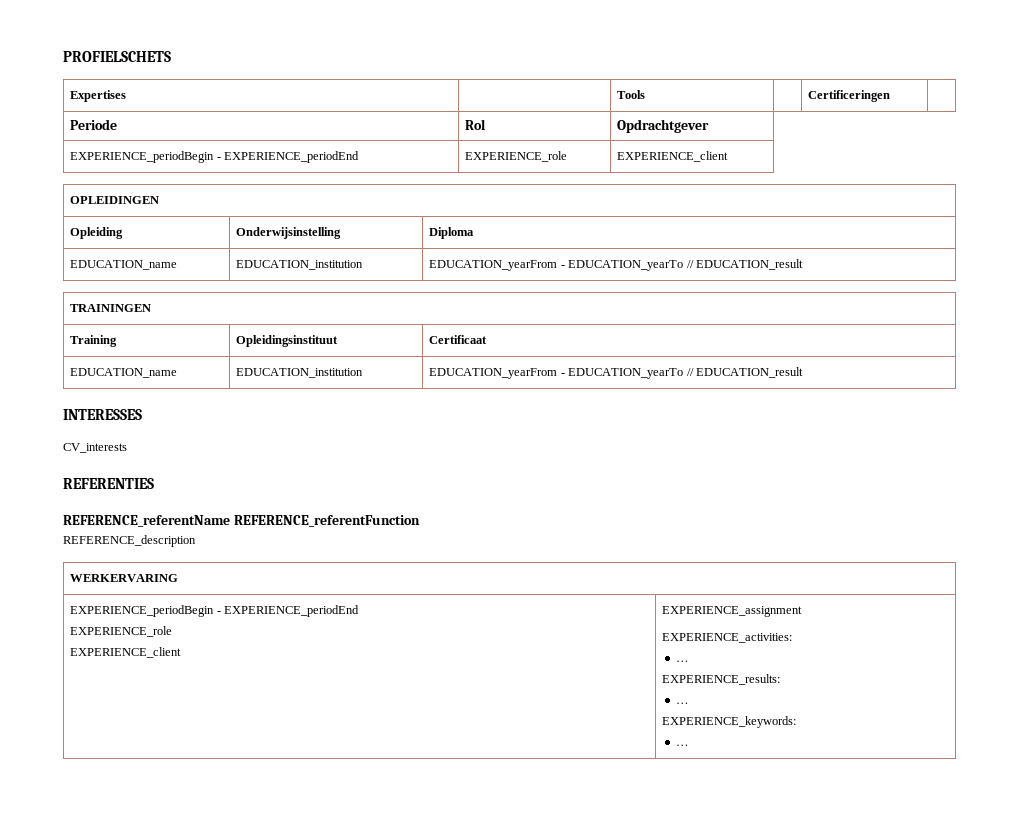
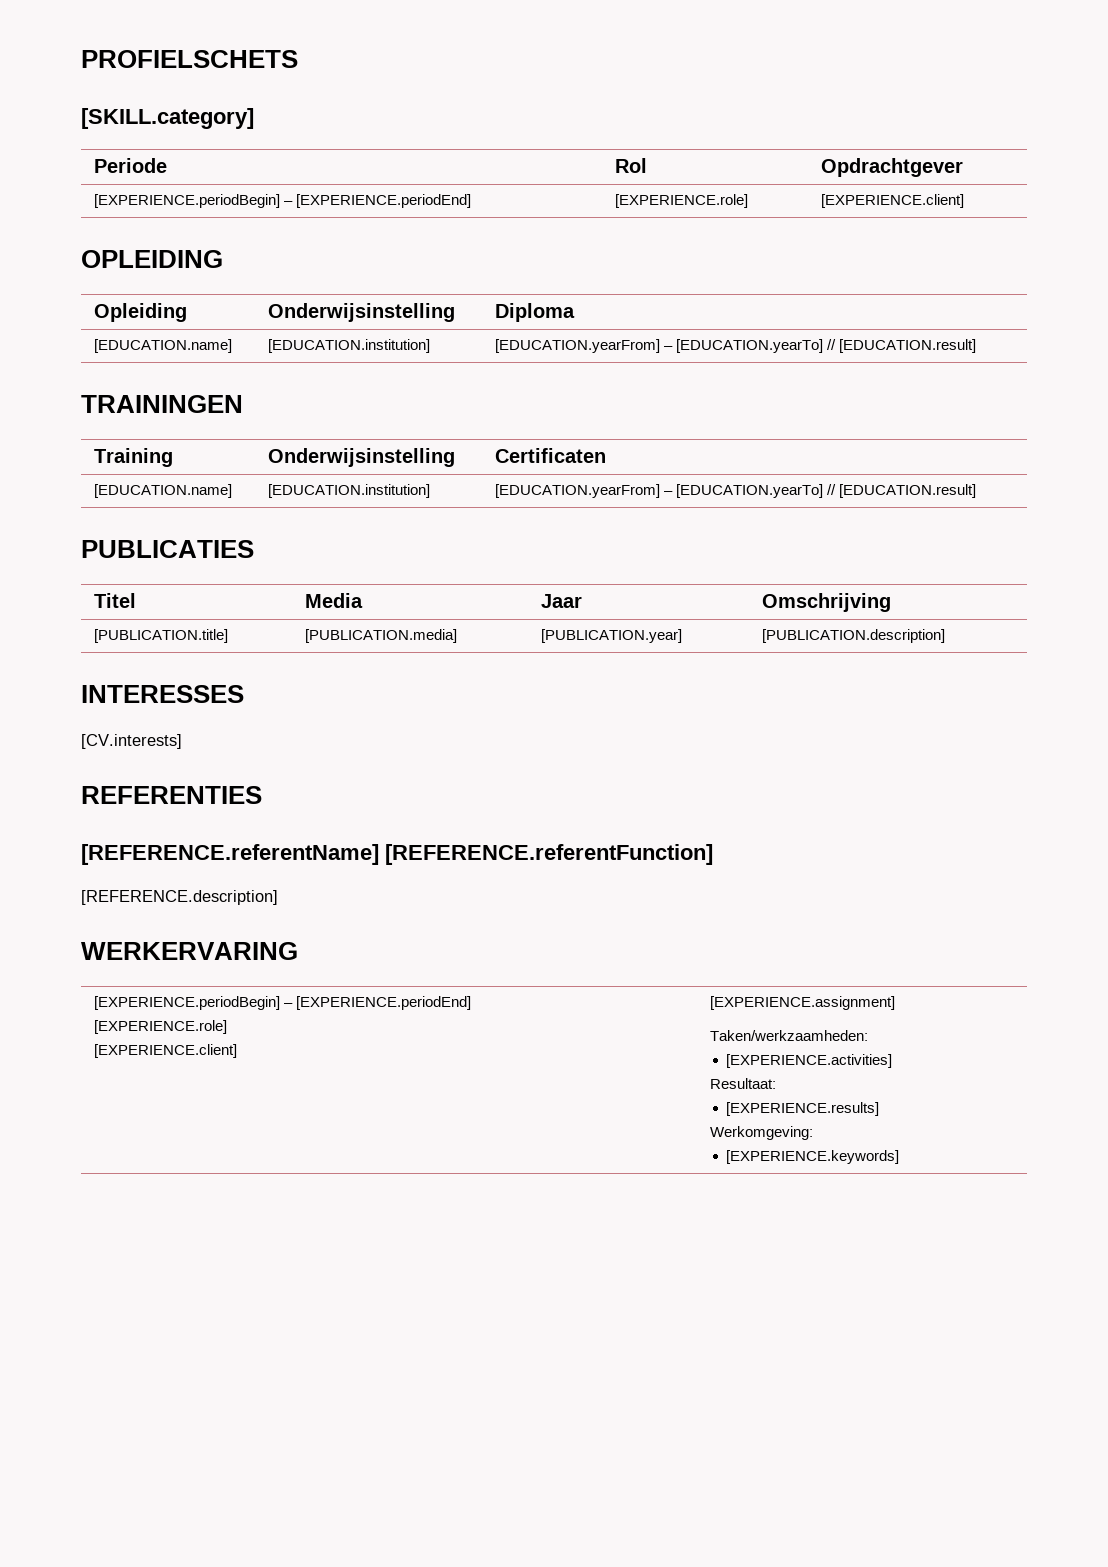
[70,90,127,102] [617,90,646,99] [808,90,891,102] // Expertises | | Tools | | Certificeringen | -> [81,108,254,129] // [SKILL.category]
[70,151,360,163] [465,151,568,162] [617,151,729,162] [70,196,160,204] [70,227,124,239] [236,227,342,239] [429,227,475,239] [70,260,178,270] [236,260,364,270] [429,259,803,271] [70,304,152,312] [70,335,118,347] [236,335,339,347] [429,335,488,344] [70,368,178,378] [236,368,364,378] [429,367,803,379] EXPERIENCE_periodBegin - EXPERIENCE_periodEnd | EXPERIENCE_role | EXPERIENCE_client // OPLEIDINGEN // Opleiding | Onderwijsinstelling | Diploma // EDUCATION_name | EDUCATION_institution | EDUCATION_yearFrom - EDUCATION_yearTo // EDUCATION_result // TRAININGEN // Training | Opleidingsinstituut | Certificaat // EDUCATION_name | EDUCATION_institution | EDUCATION_yearFrom - EDUCATION_yearTo // EDUCATION_result -> [93,194,471,208] [614,194,748,208] [820,194,964,208] [81,250,223,268] [93,303,187,322] [267,303,455,322] [494,303,575,322] [93,339,232,353] [267,339,430,353] [494,339,976,353] [81,395,243,413] [93,448,173,467] [267,448,455,467] [494,448,606,463] [93,484,232,498] [267,484,430,498] [494,484,976,498] [81,540,254,558] [93,593,136,608] [304,593,363,608] [540,594,582,608] [761,593,891,612] [93,629,228,643] [304,629,457,643] [540,629,682,643] [761,629,945,643] [EXPERIENCE.periodBegin] – [EXPERIENCE.periodEnd] | [EXPERIENCE.role] | [EXPERIENCE.client] // OPLEIDING // Opleiding | Onderwijsinstelling | Diploma // [EDUCATION.name] | [EDUCATION.institution] | [EDUCATION.yearFrom] – [EDUCATION.yearTo] // [EDUCATION.result] // TRAININGEN // Training | Onderwijsinstelling | Certificaten // [EDUCATION.name] | [EDUCATION.institution] | [EDUCATION.yearFrom] – [EDUCATION.yearTo] // [EDUCATION.result] // PUBLICATIES // Titel | Media | Jaar | Omschrijving // [PUBLICATION.title] | [PUBLICATION.media] | [PUBLICATION.year] | [PUBLICATION.description]
[63,443,127,453] CV_interests -> [81,734,182,749] [CV.interests]
[63,515,420,527] [63,535,196,547] [70,574,179,582] [70,605,360,617] [70,626,173,637] [70,647,182,658] [662,606,803,617] [662,633,793,643] [676,660,690,662] [662,674,781,685] [676,702,690,704] [662,716,797,728] [676,744,690,746] REFERENCE_referentName REFERENCE_referentFunction // REFERENCE_description // WERKERVARING // EXPERIENCE_periodBegin - EXPERIENCE_periodEnd // EXPERIENCE_role // EXPERIENCE_client | EXPERIENCE_assignment // EXPERIENCE_activities: // … // EXPERIENCE_results: // … // EXPERIENCE_keywords: // … -> [81,844,713,865] [81,890,278,905] [81,942,298,960] [93,996,471,1010] [93,1020,227,1034] [93,1044,237,1058] [709,996,895,1010] [709,1030,868,1041] [726,1054,893,1068] [709,1078,776,1089] [726,1102,880,1116] [709,1126,813,1140] [726,1150,900,1164] [REFERENCE.referentName] [REFERENCE.referentFunction] // [REFERENCE.description] // WERKERVARING // [EXPERIENCE.periodBegin] – [EXPERIENCE.periodEnd] // [EXPERIENCE.role] // [EXPERIENCE.client] | [EXPERIENCE.assignment] // Taken/werkzaamheden: // [EXPERIENCE.activities] // Resultaat: // [EXPERIENCE.results] // Werkomgeving: // [EXPERIENCE.keywords]

